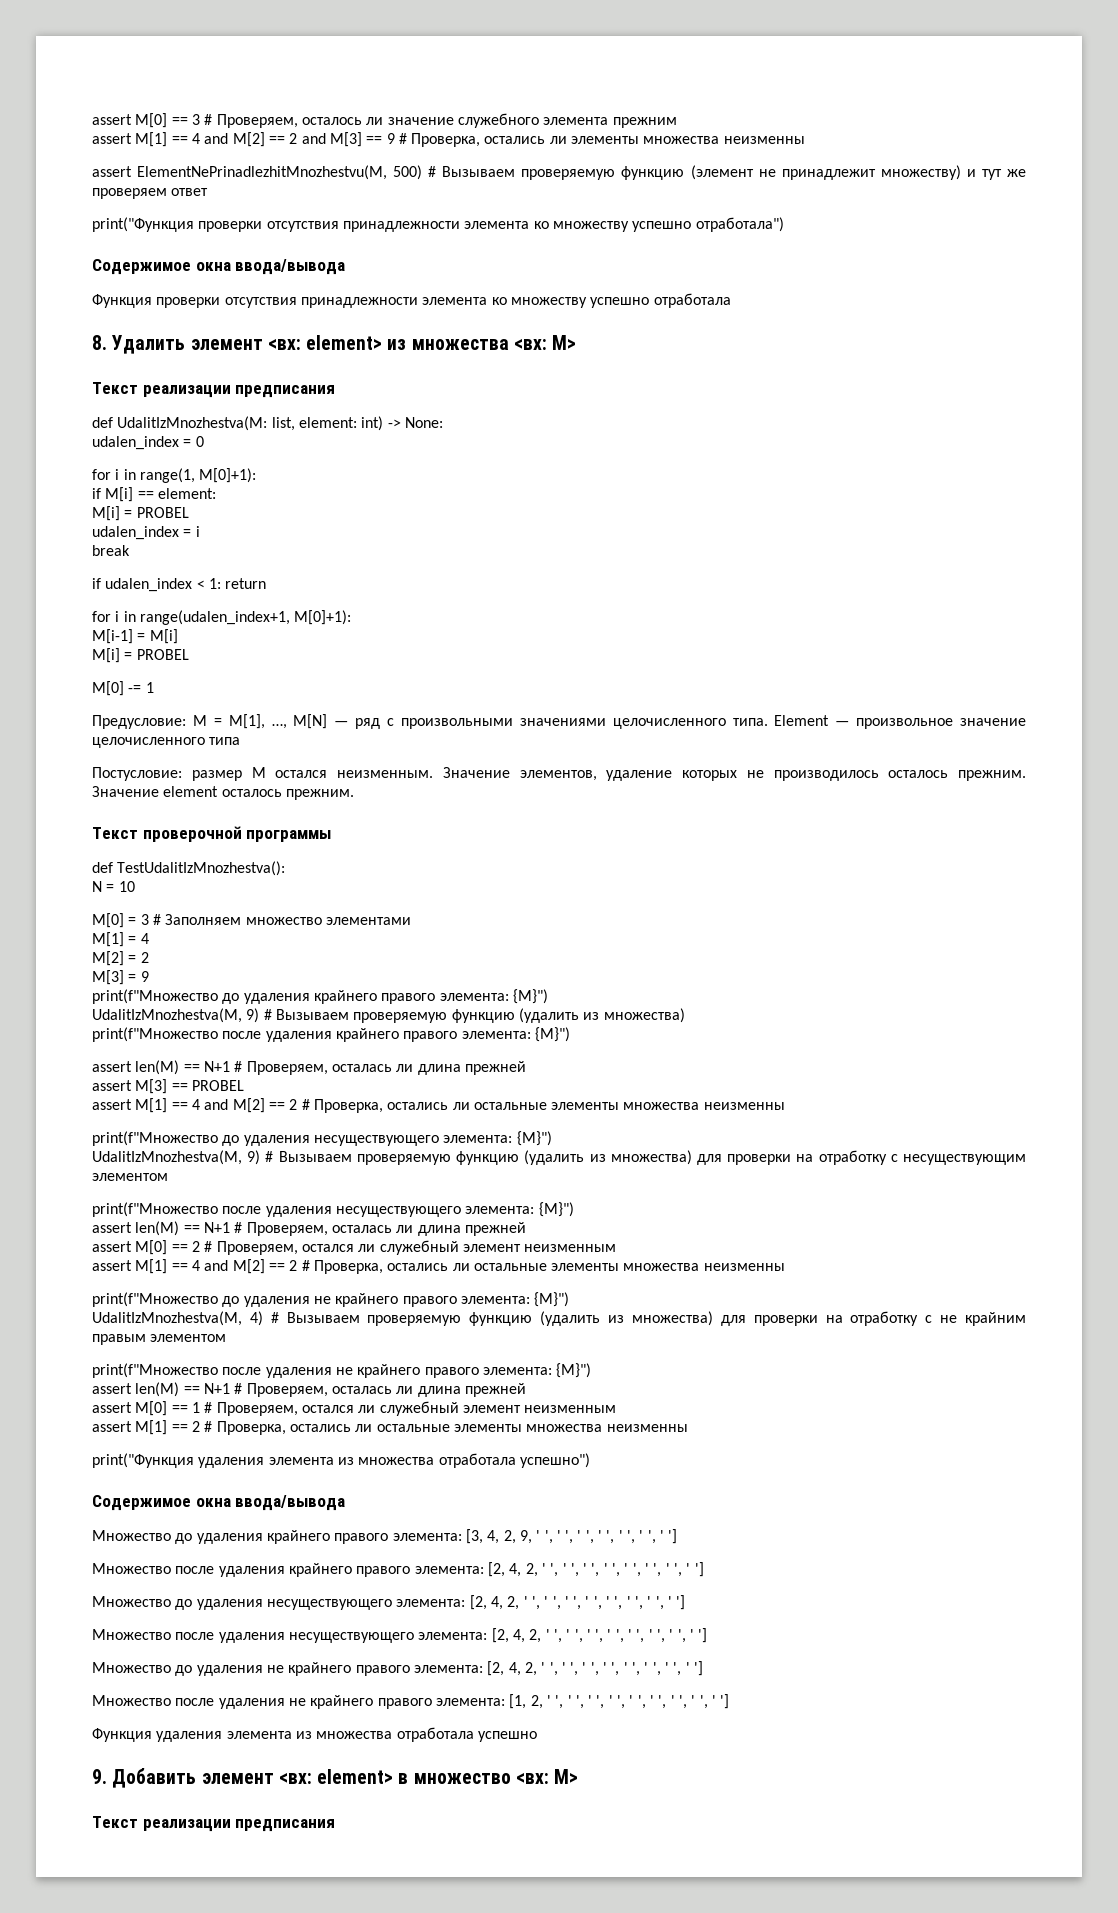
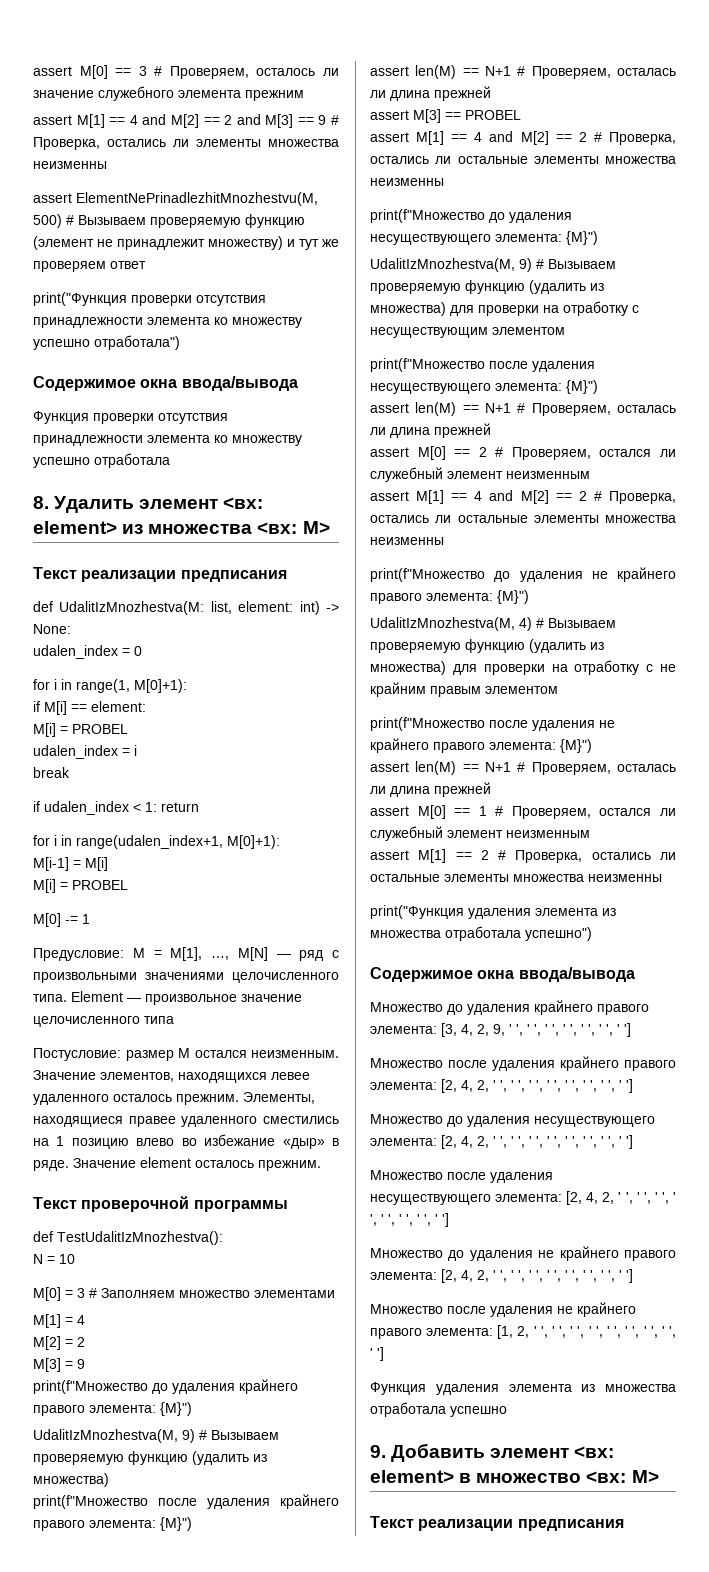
[606,770,1026,781] удаление которых не производилось осталось прежним. -> [178,1072,310,1083] [33,1092,315,1105] [33,1116,339,1127] [33,1134,339,1149] [33,1160,69,1171] находящихся левее удаленного осталось прежним. Элементы, находящиеся правее удаленного сместились на 1 позицию влево во избежание «дыр» в ряде.

